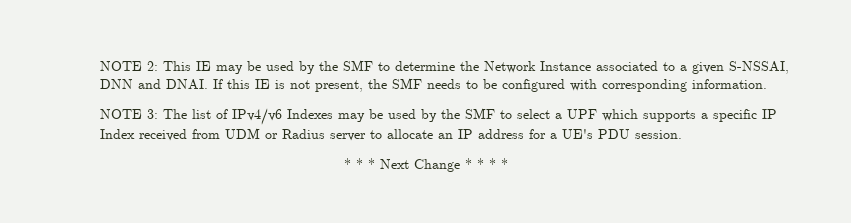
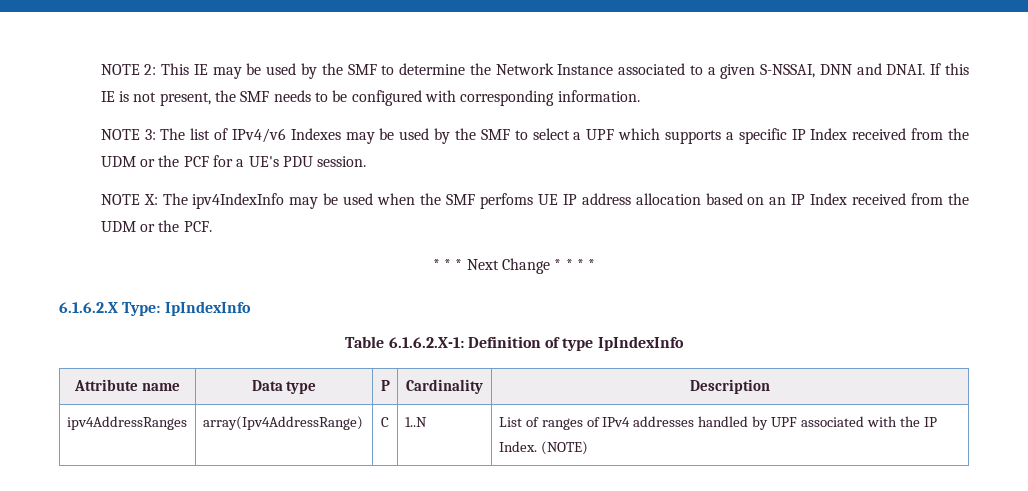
[224,128,524,141] UDM or Radius server to allocate an IP address -> [948,128,970,140] [100,155,209,167] the UDM or the PCF
(682, 134) none -> [100,193,969,209] [100,220,212,232] // NOTE X: The ipv4IndexInfo may be used when the SMF perfoms UE IP address allocation based on an IP Index received from the UDM or the PCF.
(508, 163) none -> [59,301,251,316] [345,336,684,351] [74,379,180,391] [251,380,317,394] [380,380,390,391] [406,379,483,394] [690,379,770,394] [66,416,187,430] [202,416,363,430] [381,417,389,427] [404,417,427,427] [498,416,937,430] [498,441,588,455] // 6.1.6.2.X Type: IpIndexInfo // Table 6.1.6.2.X-1: Definition of type IpIndexInfo // Attribute name | Data type | P | Cardinality | Description // ipv4AddressRanges | array(Ipv4AddressRange) | C | 1..N | List of ranges of IPv4 addresses handled by UPF associated with the IP Index. (NOTE)

